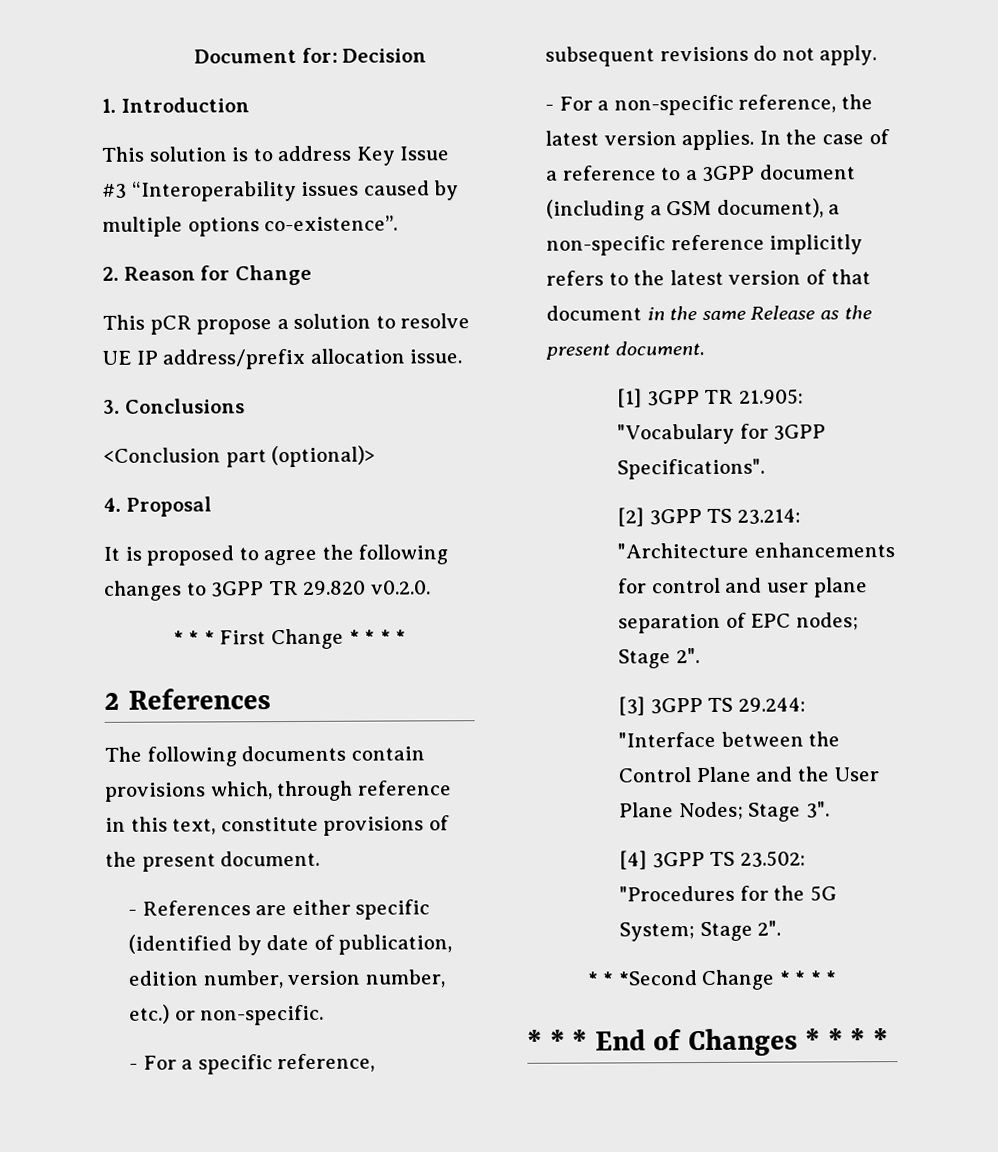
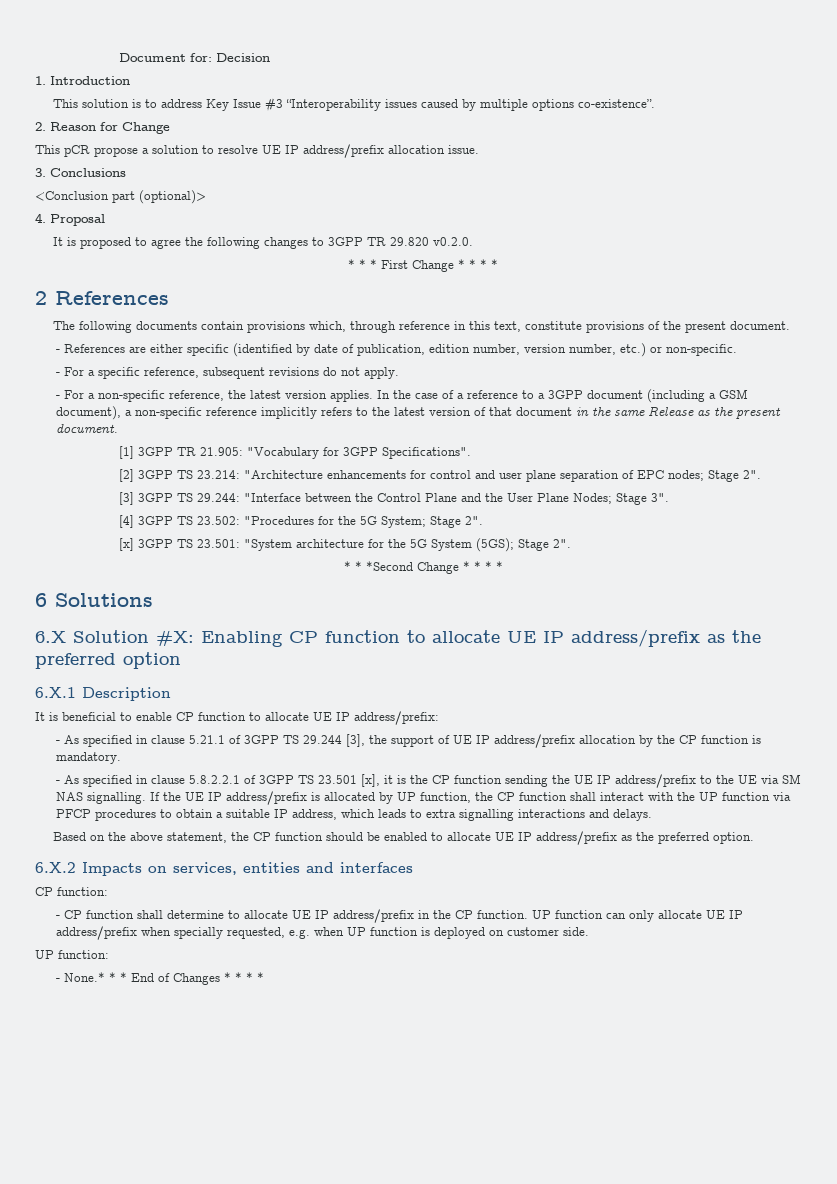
(782, 928) none -> [118,538,571,552] // [x] 3GPP TS 23.501: "System architecture for the 5G System (5GS); Stage 2".
[527,1029,542,1051] * -> [35,593,153,607] [35,629,761,647] [35,652,181,669] [35,687,171,701] [35,711,439,725] [55,734,761,748] [55,752,121,764] [55,774,801,788] [55,791,791,805] [55,809,652,821] [52,831,754,845] [35,862,413,876] [35,887,108,896] [55,909,743,923] [55,926,589,940] [35,950,109,959] [55,972,105,982] 6 Solutions // 6.X Solution #X: Enabling CP function to allocate UE IP address/prefix as the preferred option // 6.X.1 Description // It is beneficial to enable CP function to allocate UE IP address/prefix: // - As specified in clause 5.21.1 of 3GPP TS 29.244 [3], the support of UE IP address/prefix allocation by the CP function is mandatory. // - As specified in clause 5.8.2.2.1 of 3GPP TS 23.501 [x], it is the CP function sending the UE IP address/prefix to the UE via SM NAS signalling. If the UE IP address/prefix is allocated by UP function, the CP function shall interact with the UP function via PFCP procedures to obtain a suitable IP address, which leads to extra signalling interactions and delays. // Based on the above statement, the CP function should be enabled to allocate UE IP address/prefix as the preferred option. // 6.X.2 Impacts on services, entities and interfaces // CP function: // - CP function shall determine to allocate UE IP address/prefix in the CP function. UP function can only allocate UE IP address/prefix when specially requested, e.g. when UP function is deployed on customer side. // UP function: // - None.*

